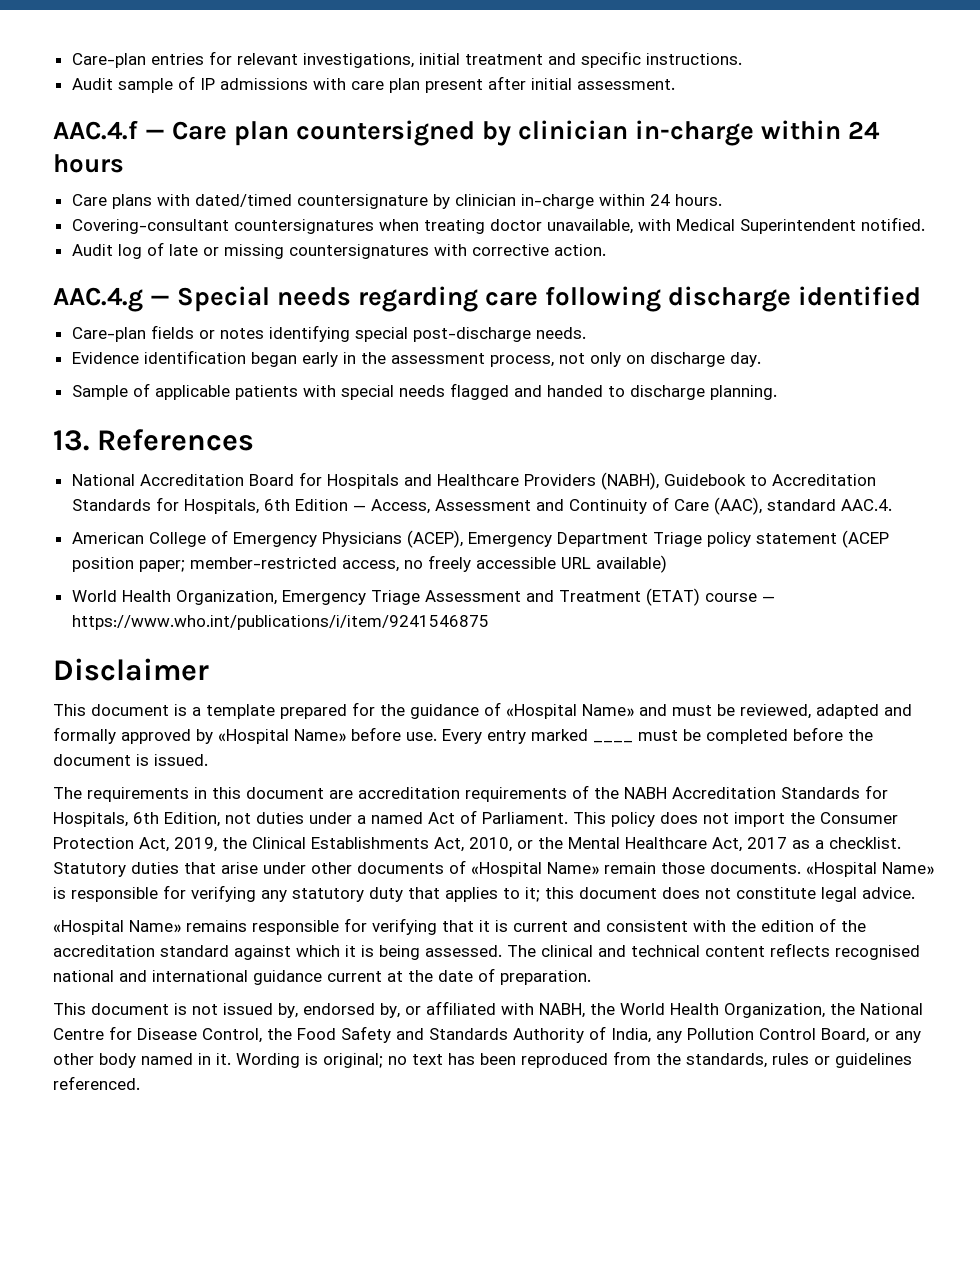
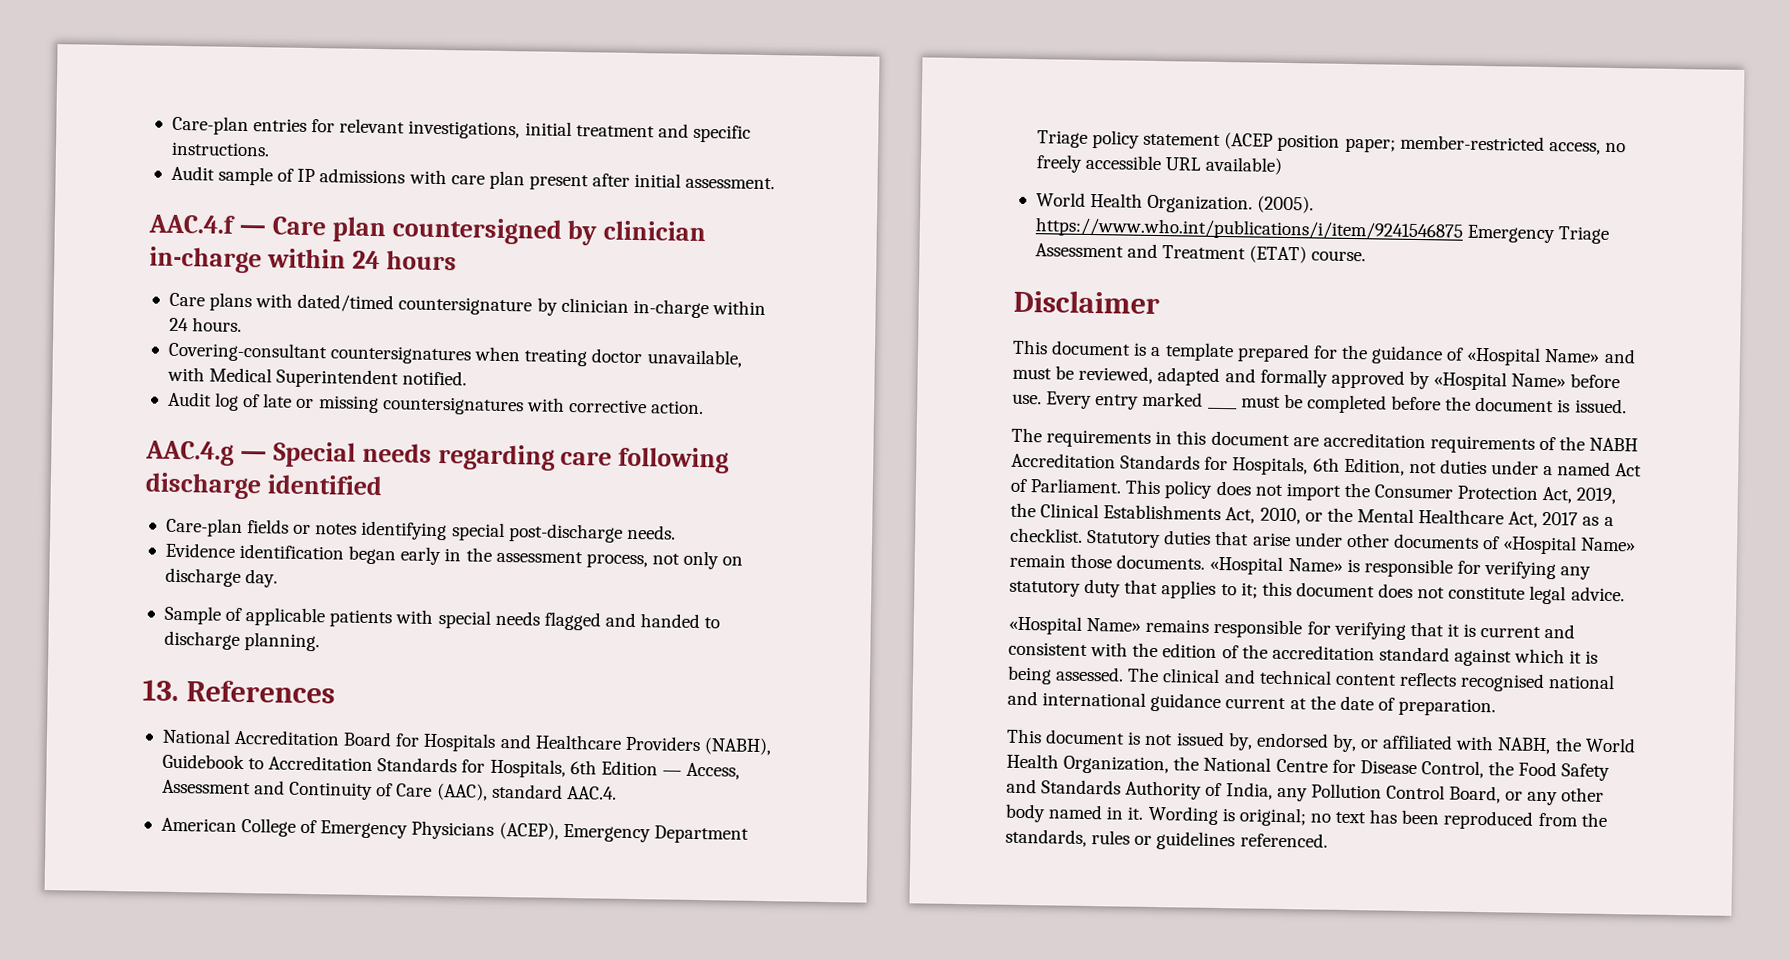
[175,590,277,605] Organization, -> [1147,194,1315,214] [1034,217,1464,242] Organization. (2005). https://www.who.int/publications/i/item/9241546875
[704,593,775,602] [71,615,489,630] course — https://www.who.int/publications/i/item/9241546875 -> [1311,250,1367,262] course.

